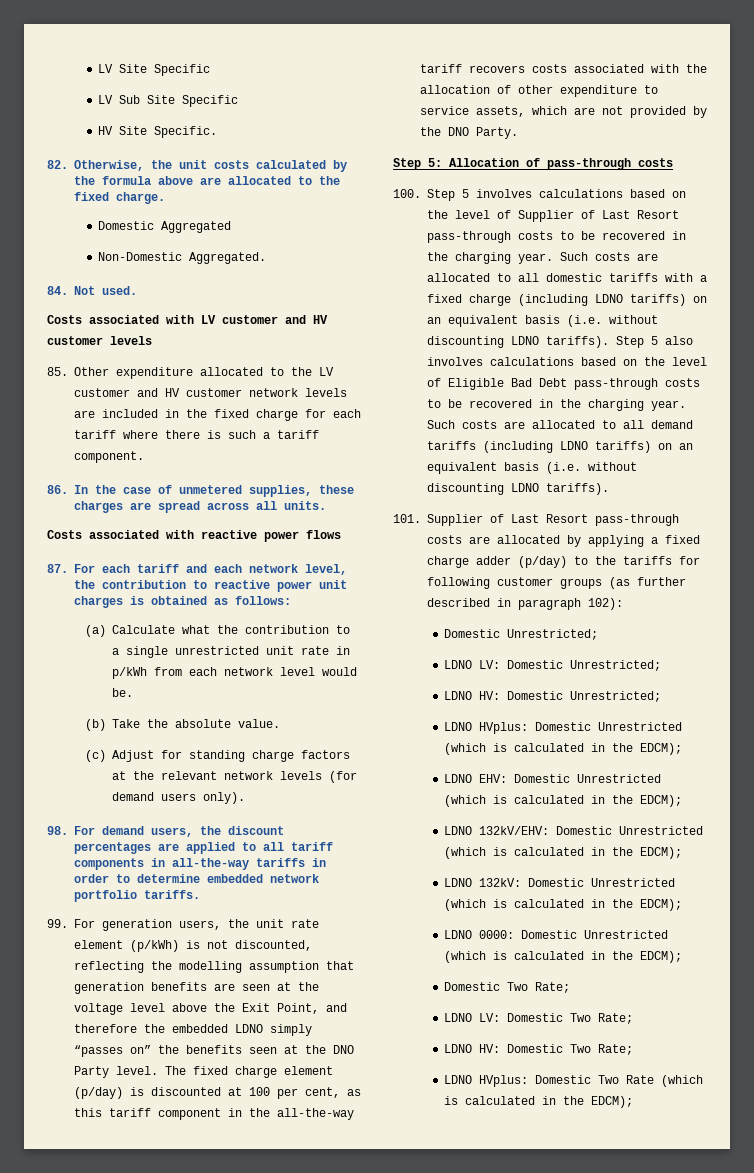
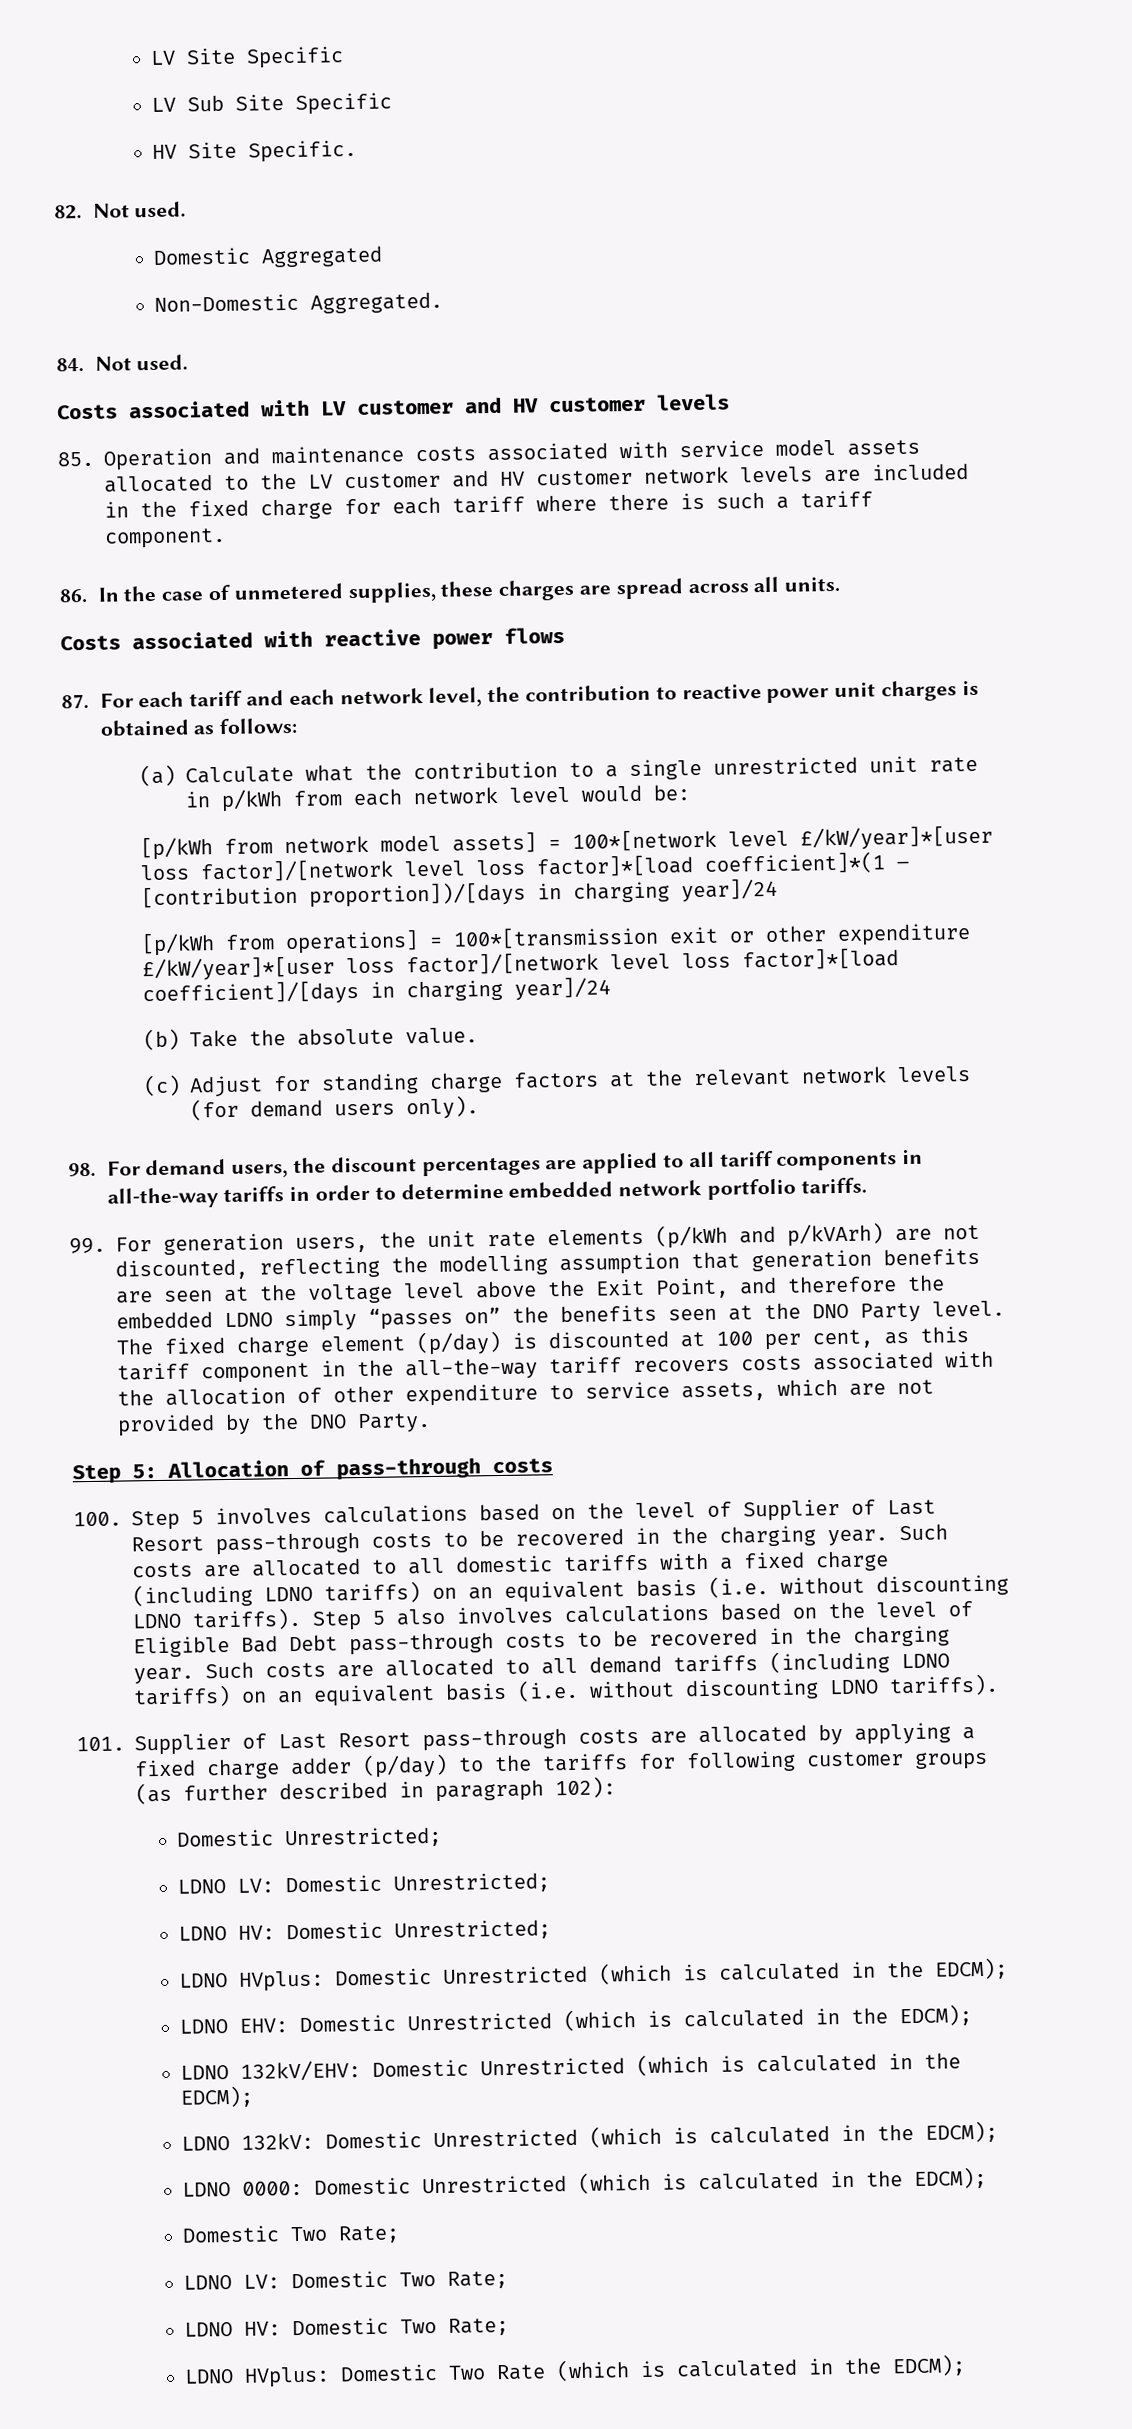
[74,160,347,172] [74,176,340,185] [74,192,165,204] Otherwise, the unit costs calculated by the formula above are allocated to the fixed charge. -> [92,201,187,219] Not used.
[74,367,193,379] Other expenditure -> [103,438,920,471] Operation and maintenance costs associated with service model assets
[111,688,133,697] be. -> [653,784,691,801] [140,824,994,861] [140,851,910,883] [141,877,779,909] [141,923,972,957] [142,947,900,982] [142,976,612,1007] be: // [p/kWh from network model assets] = 100*[network level £/kW/year]*[user loss factor]/[network level loss factor]*[load coefficient]*(1 – [contribution proportion])/[days in charging year]/24 // [p/kWh from operations] = 100*[transmission exit or other expenditure £/kW/year]*[user loss factor]/[network level loss factor]*[load coefficient]/[days in charging year]/24
[74,940,200,952] element (p/kWh) is -> [547,1222,932,1249] elements (p/kWh and p/kVArh) are

